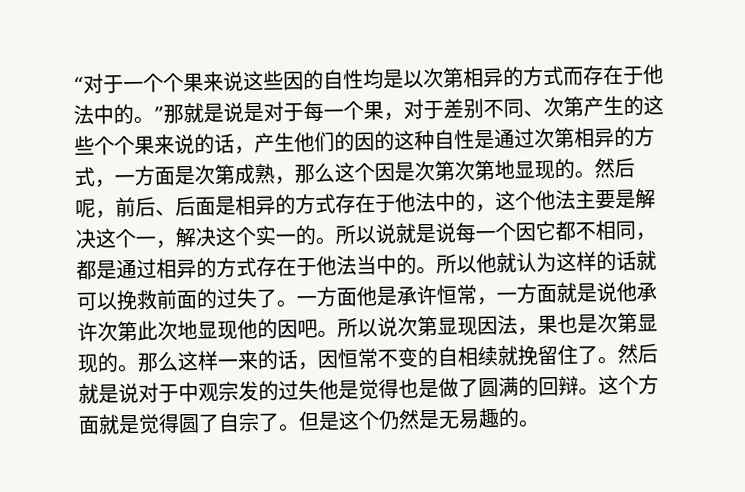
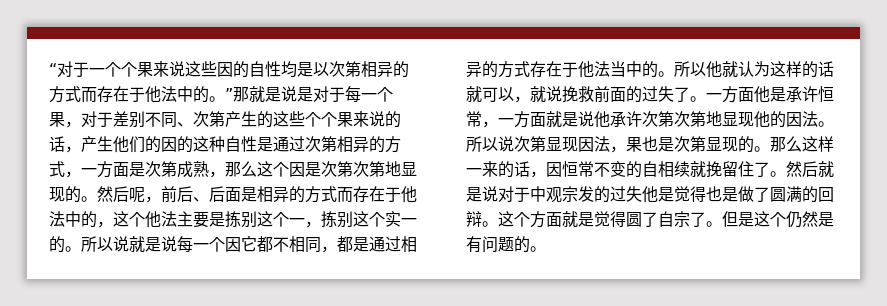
(336, 203) none -> [337,187,353,203] 而
[635,188,656,209] [75,228,97,249] 解决 -> [225,211,257,228] 拣别
[175,226,216,248] 解决 -> [321,211,353,228] 拣别
(118, 301) none -> [514,86,562,103] ，就说
[137,320,178,341] 此次 -> [674,111,706,127] 次第
[297,318,318,339] 吧 -> [802,111,818,127] 法
[438,407,500,430] 无易趣 -> [466,236,514,253] 有问题

